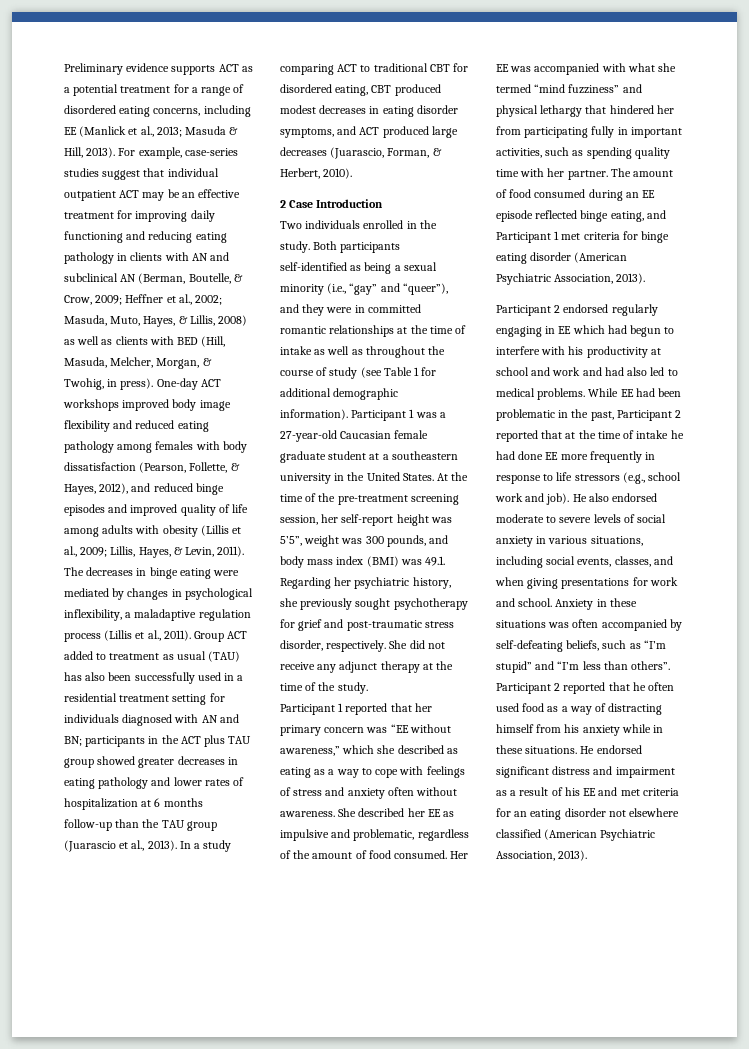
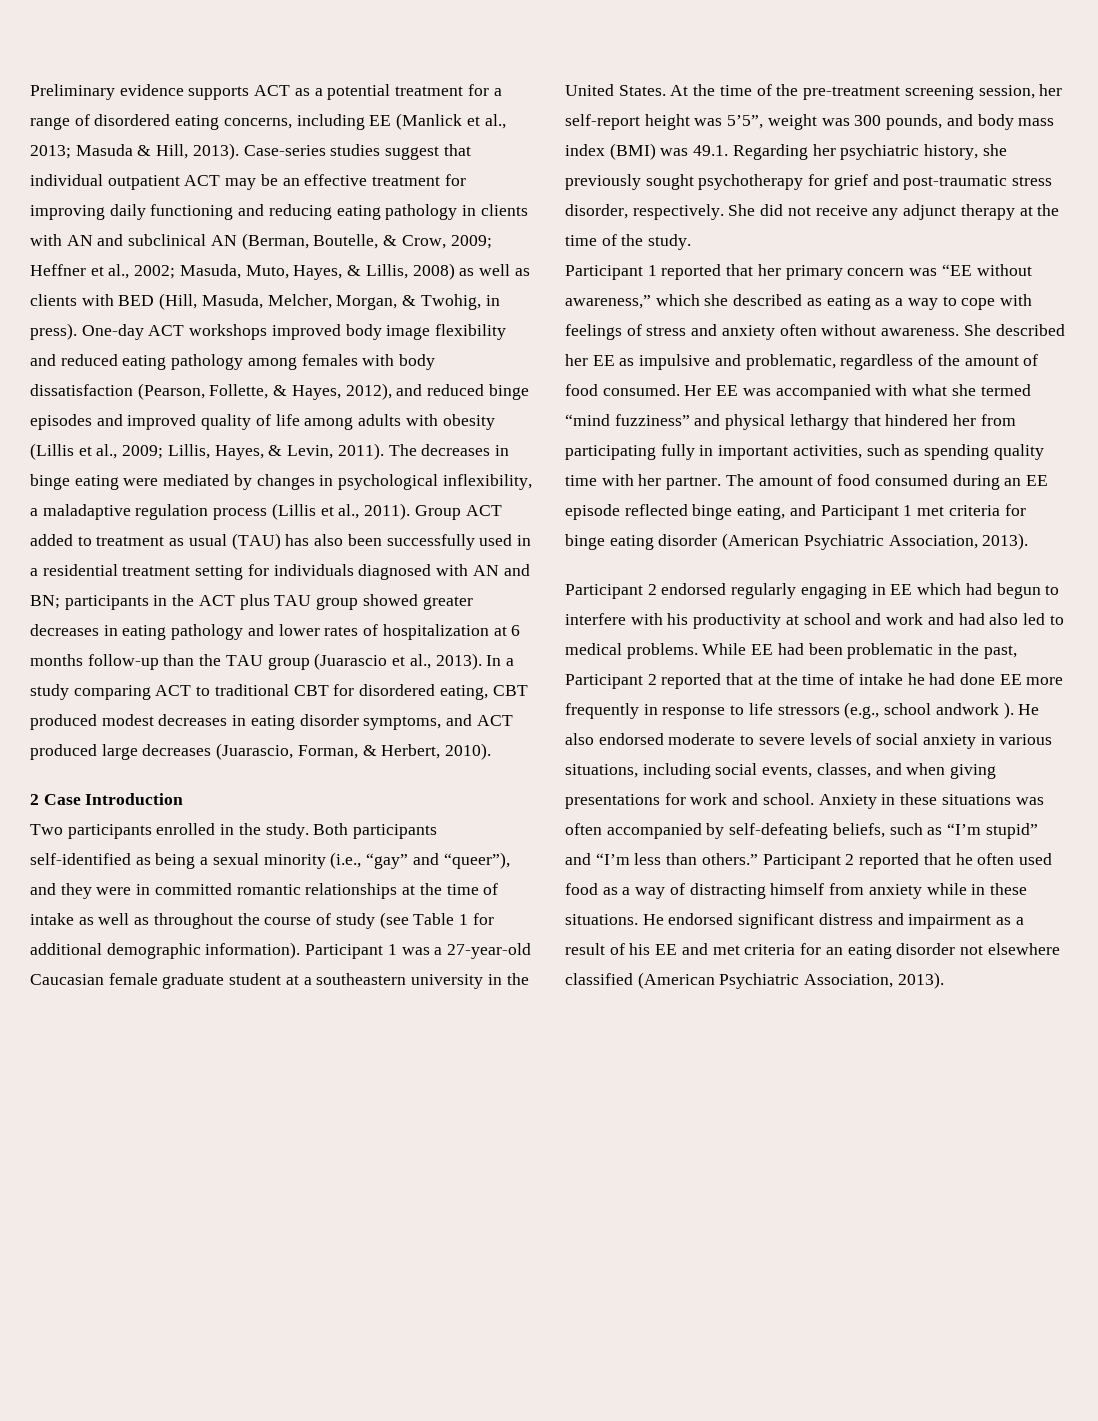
[118,147,238,159] For example, case-series -> [243,145,326,156] Case-series
[305,220,361,229] individuals -> [67,824,152,839] participants
[495,493,570,505] work and job). -> [935,702,1014,719] andwork ).
[631,661,671,670] others”. -> [701,853,758,865] others.”
[564,724,580,733] his -> (865, 889) none

